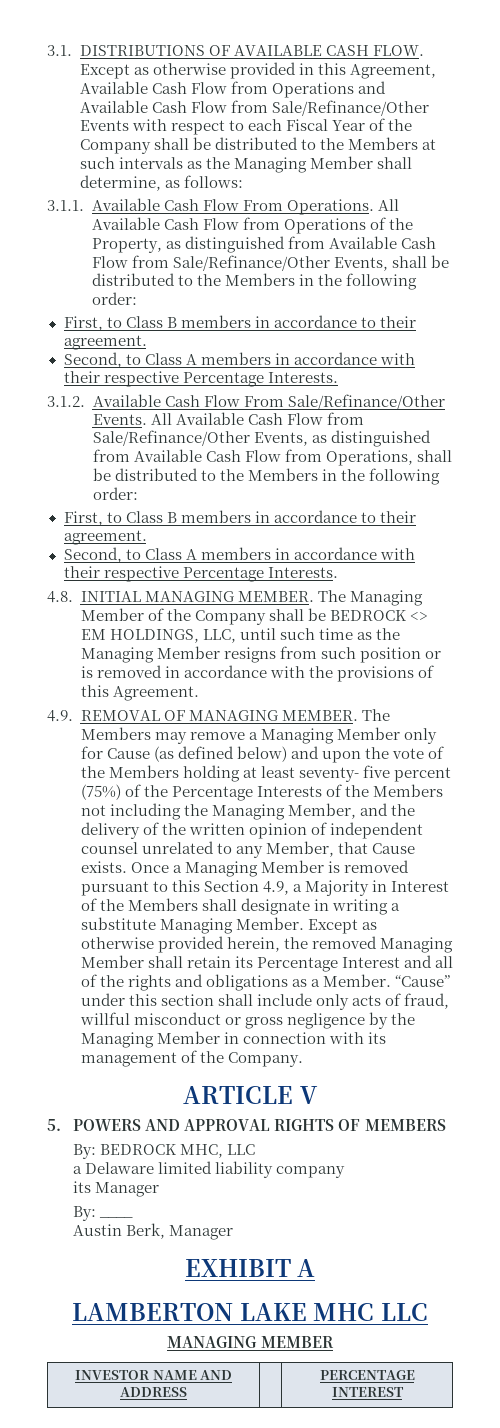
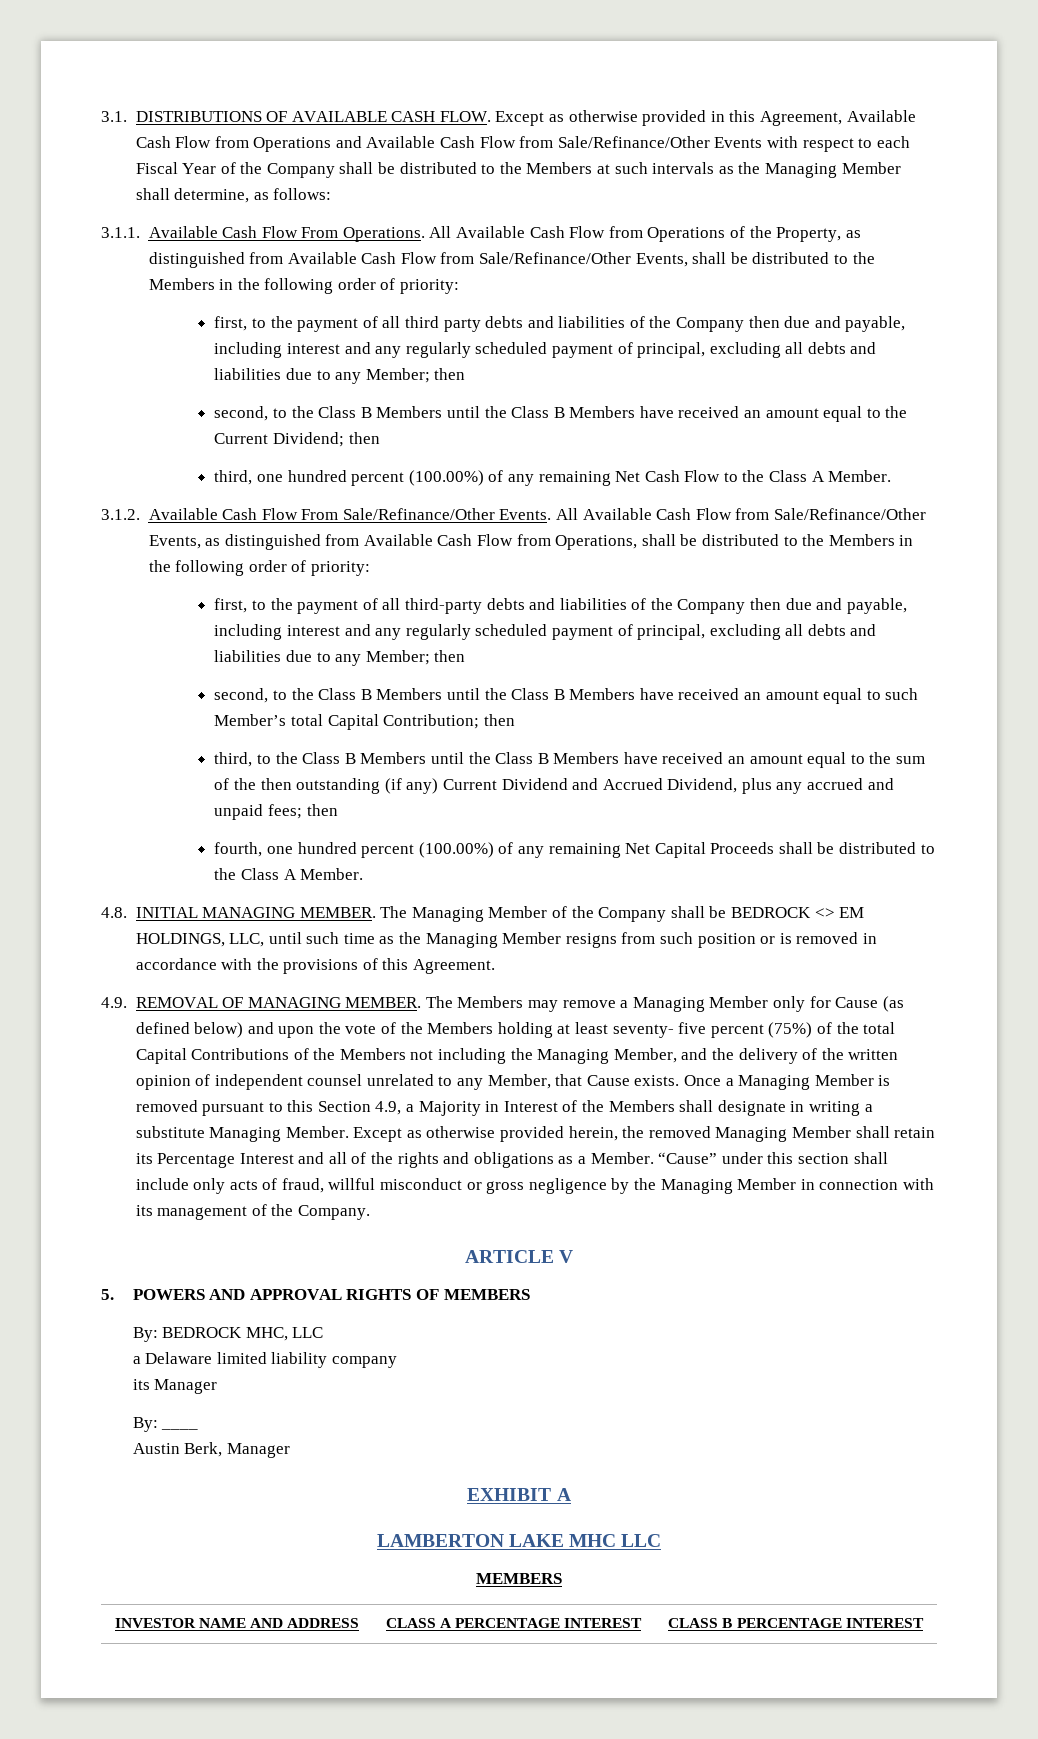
[91,292,137,305] [63,315,416,331] [63,335,147,350] [63,352,415,368] [63,371,338,387] order: // First, to Class B members in accordance to their agreement. // Second, to Class A members in accordance with their respective Percentage Interests. -> [337,278,460,294] [214,316,906,332] [214,342,877,358] [214,368,466,384] [214,406,908,422] [214,432,380,447] [214,470,892,486] order of priority: // first, to the payment of all third party debts and liabilities of the Company then due and payable, including interest and any regularly scheduled payment of principal, excluding all debts and liabilities due to any Member; then // second, to the Class B Members until the Class B Members have received an amount equal to the Current Dividend; then // third, one hundred percent (100.00%) of any remaining Net Cash Flow to the Class A Member.
[92,487,138,500] [63,510,416,526] [63,530,147,545] [63,547,415,563] [63,566,338,582] order: // First, to Class B members in accordance to their agreement. // Second, to Class A members in accordance with their respective Percentage Interests. -> [248,560,370,576] [214,598,907,614] [214,624,877,640] [214,650,466,666] [214,688,919,704] [214,714,515,730] [214,752,926,768] [214,778,894,794] [214,804,338,820] [214,842,935,858] [214,868,364,880] order of priority: // first, to the payment of all third-party debts and liabilities of the Company then due and payable, including interest and any regularly scheduled payment of principal, excluding all debts and liabilities due to any Member; then // second, to the Class B Members until the Class B Members have received an amount equal to such Member’s total Capital Contribution; then // third, to the Class B Members until the Class B Members have received an amount equal to the sum of the then outstanding (if any) Current Dividend and Accrued Dividend, plus any accrued and unpaid fees; then // fourth, one hundred percent (100.00%) of any remaining Net Capital Proceeds shall be distributed to the Class A Member.
[171,786,322,801] Percentage Interests -> [863,1022,896,1034] [135,1048,290,1064] total Capital Contributions
[167,1336,334,1348] MANAGING MEMBER -> [476,1573,562,1584] MEMBERS
[319,1370,415,1380] [331,1387,404,1397] | PERCENTAGE INTEREST -> [385,1618,643,1628] [668,1618,924,1628] CLASS A PERCENTAGE INTEREST | CLASS B PERCENTAGE INTEREST

